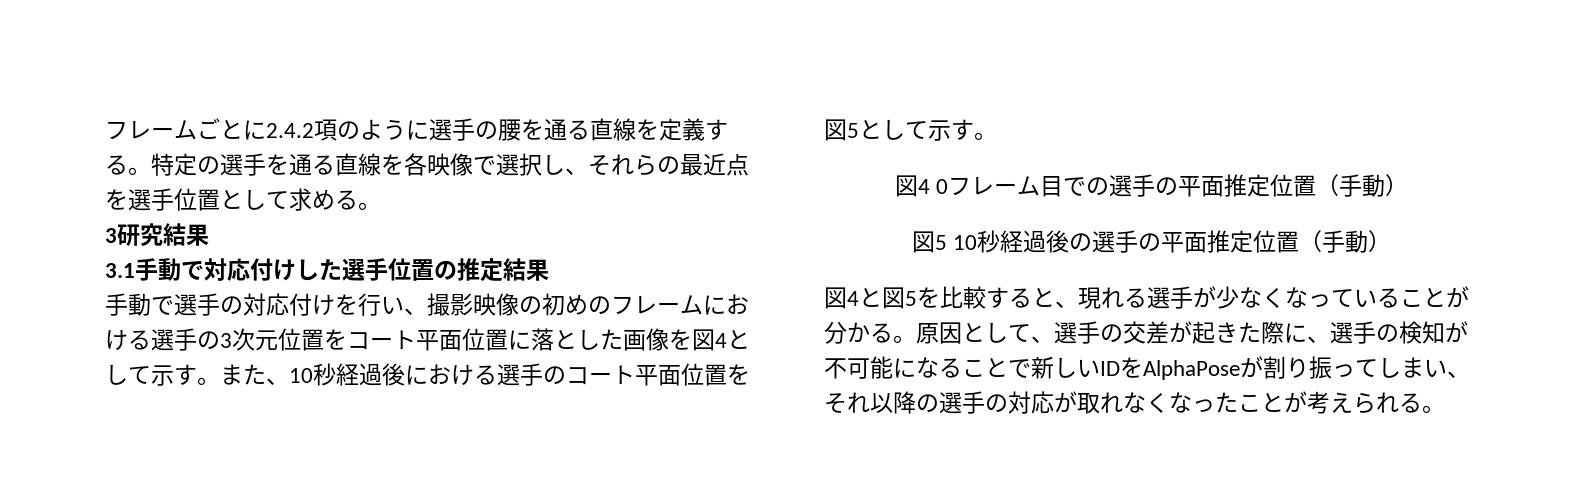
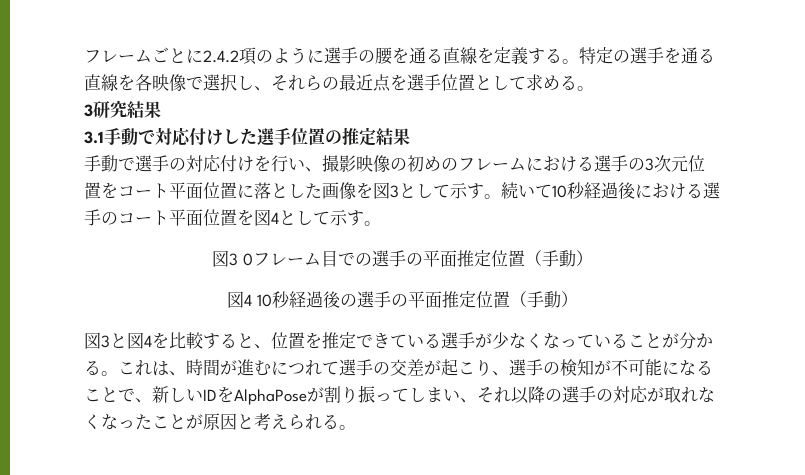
[715,329,750,349] [105,364,289,386] 4として示す。また、 -> [390,182,552,199] 3として示す。続いて
[847,123,859,138] 5 -> [271,212,279,224] 4
[917,179,930,194] 4 -> [229,253,239,266] 3
[934,235,947,250] 5 -> [244,294,253,306] 4
[847,287,917,309] 4と図5 -> [101,332,152,349] 3と図4
[1078,287,1124,309] 現れ -> [271,332,424,349] 位置を推定できてい
[916,322,1054,344] 原因として、 -> [118,359,339,376] これは、時間が進むにつれて
[1215,321,1307,344] きた際に -> [458,359,492,376] こり
(1031, 368) none -> [135,398,152,403] 、
(1307, 402) none -> [203,413,254,430] 原因と

